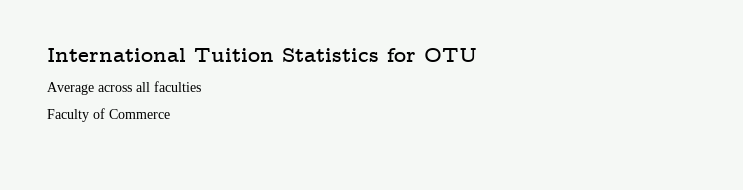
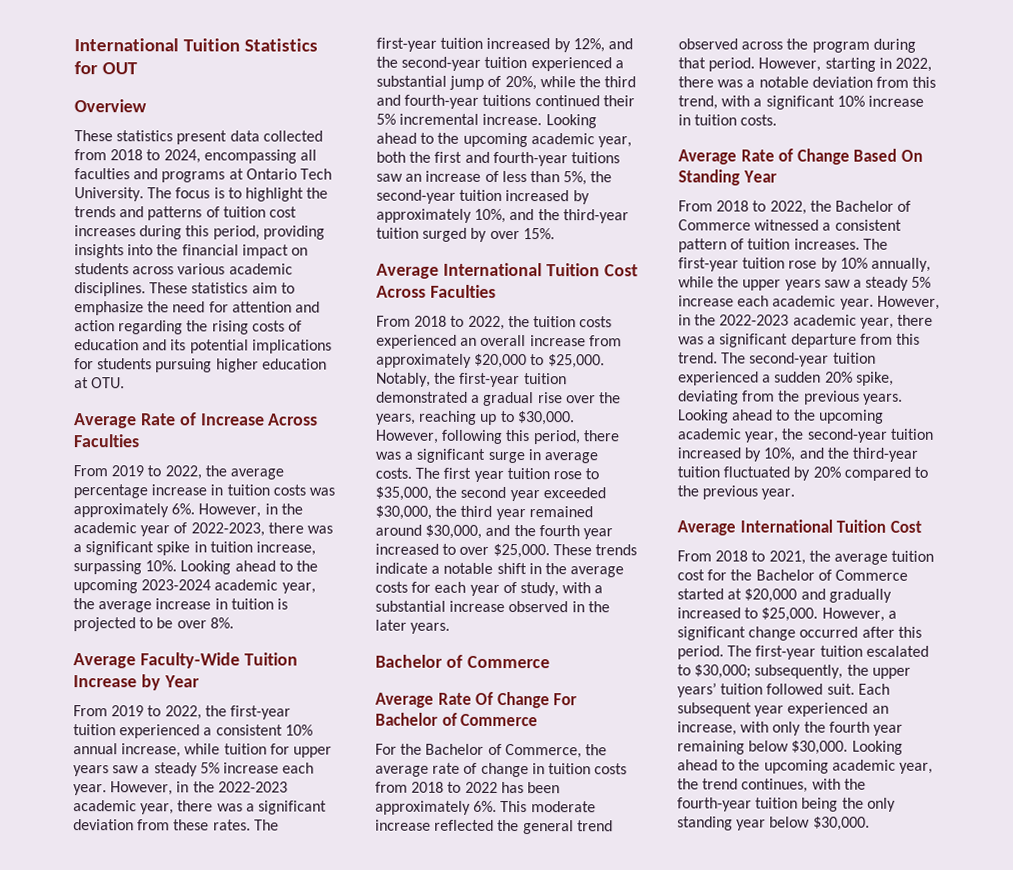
[424,48,477,62] [47,81,201,95] [47,108,170,122] OTU // Average across all faculties // Faculty of Commerce -> [102,62,139,75] [74,99,147,113] [74,130,323,145] [74,149,317,164] [74,168,332,183] [74,187,329,202] [74,206,297,221] [74,225,325,240] [74,244,308,259] [74,263,293,275] [74,282,295,297] [74,301,320,316] [74,320,302,335] [74,339,332,354] [74,358,327,373] [74,377,126,389] [74,412,319,429] [73,434,140,448] [73,465,284,480] [73,484,335,499] [73,503,303,518] [73,522,333,537] [73,541,316,556] [73,560,318,575] [73,579,316,594] [73,598,288,613] [73,617,234,632] [73,652,298,669] [73,674,200,691] [73,705,291,720] [73,724,313,739] [73,743,332,758] [73,762,315,777] [73,781,288,796] [73,800,327,815] [73,819,279,831] [376,37,633,53] [376,56,624,72] [376,75,637,91] [376,94,635,109] [376,113,597,129] [376,132,632,148] [376,151,620,167] [376,170,613,186] [376,189,590,205] [376,208,629,224] [376,227,555,242] [376,262,638,279] [376,284,496,298] [376,315,613,330] [376,334,622,349] [376,353,605,369] [376,372,567,388] [376,391,621,407] [376,410,575,426] [375,429,620,445] [375,448,598,464] [375,467,600,482] [375,486,606,502] [375,505,593,521] [375,524,613,540] [375,543,637,559] [375,562,625,578] [375,581,604,597] [375,600,610,613] [375,619,451,634] [375,654,550,669] [375,691,578,709] [375,712,539,727] [375,743,607,759] [375,762,628,778] [375,781,560,794] [375,800,596,815] [375,819,613,835] [678,38,916,53] [678,57,932,72] [678,76,937,88] [678,95,924,110] [678,114,778,126] [678,148,923,165] [678,169,777,186] [678,200,912,215] [678,219,902,231] [678,238,888,253] [678,257,931,272] [678,276,932,291] [678,295,940,310] [678,314,933,329] [678,333,920,348] [678,352,876,367] [678,371,894,386] [678,390,903,405] [678,409,884,424] [677,428,934,443] [677,447,918,462] [677,466,928,481] [677,485,796,500] [677,519,922,536] [677,550,935,565] [677,569,908,581] [677,588,892,603] [677,607,897,622] [677,626,922,641] [677,645,929,660] [677,664,911,679] [677,682,890,698] [677,702,889,717] [677,721,903,736] [677,740,903,755] [677,759,933,774] [677,778,866,793] [677,797,896,812] [677,816,870,831] OUT // Overview // These statistics present data collected from 2018 to 2024, encompassing all faculties and programs at Ontario Tech University. The focus is to highlight the trends and patterns of tuition cost increases during this period, providing insights into the financial impact on students across various academic disciplines. These statistics aim to emphasize the need for attention and action regarding the rising costs of education and its potential implications for students pursuing higher education at OTU. // Average Rate of Increase Across Faculties // From 2019 to 2022, the average percentage increase in tuition costs was approximately 6%. However, in the academic year of 2022-2023, there was a significant spike in tuition increase, surpassing 10%. Looking ahead to the upcoming 2023-2024 academic year, the average increase in tuition is projected to be over 8%. // Average Faculty-Wide Tuition Increase by Year // From 2019 to 2022, the first-year tuition experienced a consistent 10% annual increase, while tuition for upper years saw a steady 5% increase each year. However, in the 2022-2023 academic year, there was a significant deviation from these rates. The first-year tuition increased by 12%, and the second-year tuition experienced a substantial jump of 20%, while the third and fourth-year tuitions continued their 5% incremental increase. Looking ahead to the upcoming academic year, both the first and fourth-year tuitions saw an increase of less than 5%, the second-year tuition increased by approximately 10%, and the third-year tuition surged by over 15%. // Average International Tuition Cost Across Faculties // From 2018 to 2022, the tuition costs experienced an overall increase from approximately $20,000 to $25,000. Notably, the first-year tuition demonstrated a gradual rise over the years, reaching up to $30,000. However, following this period, there was a significant surge in average costs. The first year tuition rose to $35,000, the second year exceeded $30,000, the third year remained around $30,000, and the fourth year increased to over $25,000. These trends indicate a notable shift in the average costs for each year of study, with a substantial increase observed in the later years. // Bachelor of Commerce // Average Rate Of Change For Bachelor of Commerce // For the Bachelor of Commerce, the average rate of change in tuition costs from 2018 to 2022 has been approximately 6%. This moderate increase reflected the general trend observed across the program during that period. However, starting in 2022, there was a notable deviation from this trend, with a significant 10% increase in tuition costs. // Average Rate of Change Based On Standing Year // From 2018 to 2022, the Bachelor of Commerce witnessed a consistent pattern of tuition increases. The first-year tuition rose by 10% annually, while the upper years saw a steady 5% increase each academic year. However, in the 2022-2023 academic year, there was a significant departure from this trend. The second-year tuition experienced a sudden 20% spike, deviating from the previous years. Looking ahead to the upcoming academic year, the second-year tuition increased by 10%, and the third-year tuition fluctuated by 20% compared to the previous year. // Average International Tuition Cost // From 2018 to 2021, the average tuition cost for the Bachelor of Commerce started at $20,000 and gradually increased to $25,000. However, a significant change occurred after this period. The first-year tuition escalated to $30,000; subsequently, the upper years’ tuition followed suit. Each subsequent year experienced an increase, with only the fourth year remaining below $30,000. Looking ahead to the upcoming academic year, the trend continues, with the fourth-year tuition being the only standing year below $30,000.

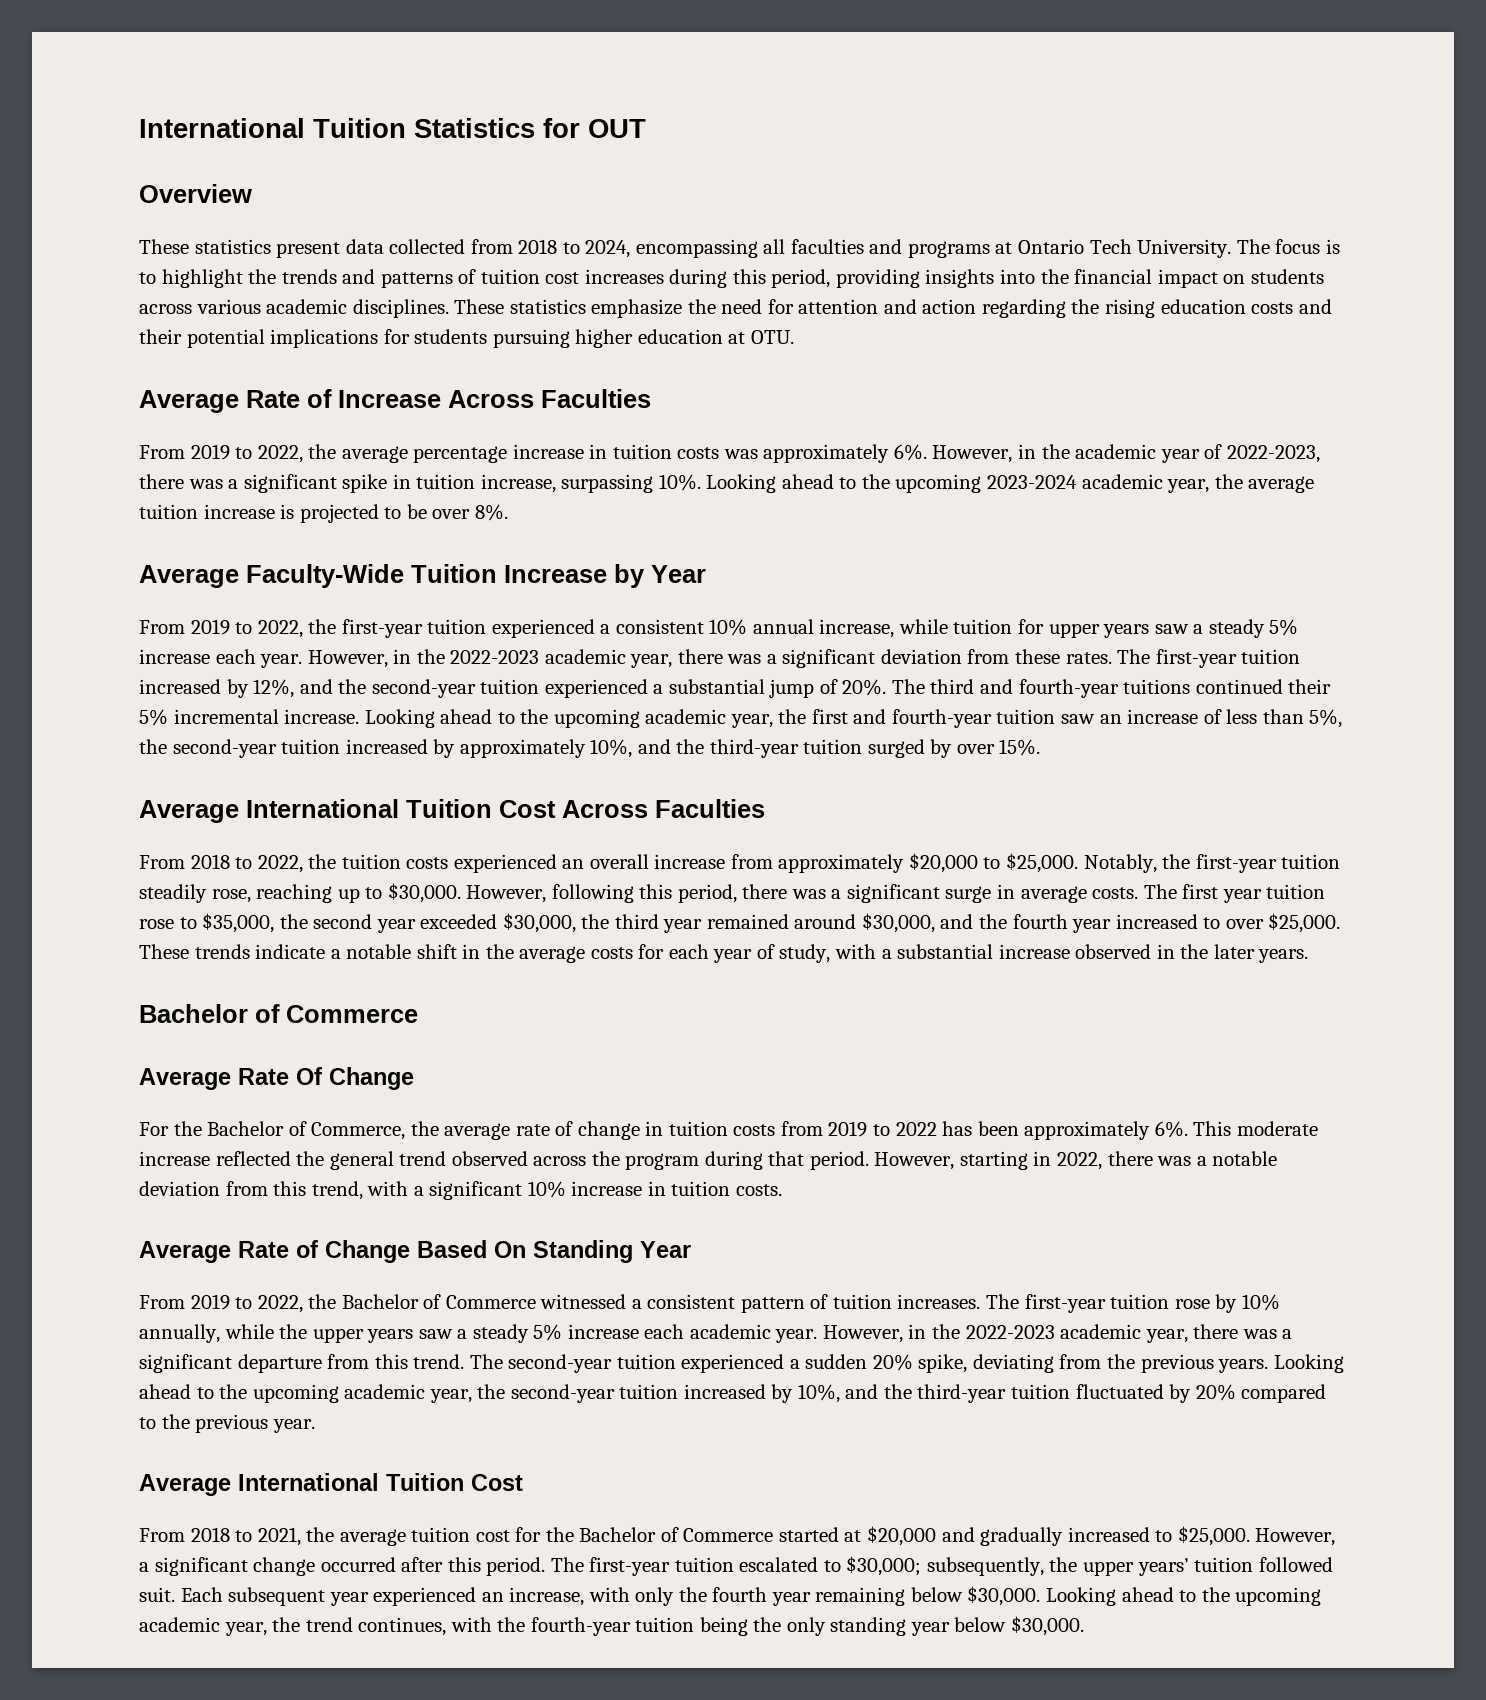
[251,282,295,294] aim to -> (586, 306) none
[251,320,302,332] [74,339,187,351] costs of education and its -> [1160,299,1332,314] [139,329,182,344] education costs and their
[155,598,274,610] increase in tuition -> [139,504,275,519] tuition increase
[504,75,601,91] 20%, while the -> [842,679,925,696] 20%. The
[376,151,406,163] both -> (773, 721) none
[570,152,620,164] tuitions -> [996,709,1056,724] tuition
[376,391,621,407] [376,413,416,425] demonstrated a gradual rise over the years, -> [139,884,251,903] steadily rose,
[553,693,578,706] [375,712,539,727] For Bachelor of Commerce -> (414, 1078) none
[411,781,445,793] 2018 -> [828,1121,868,1137] 2019
[716,200,750,212] 2018 -> [190,1294,230,1310] 2019

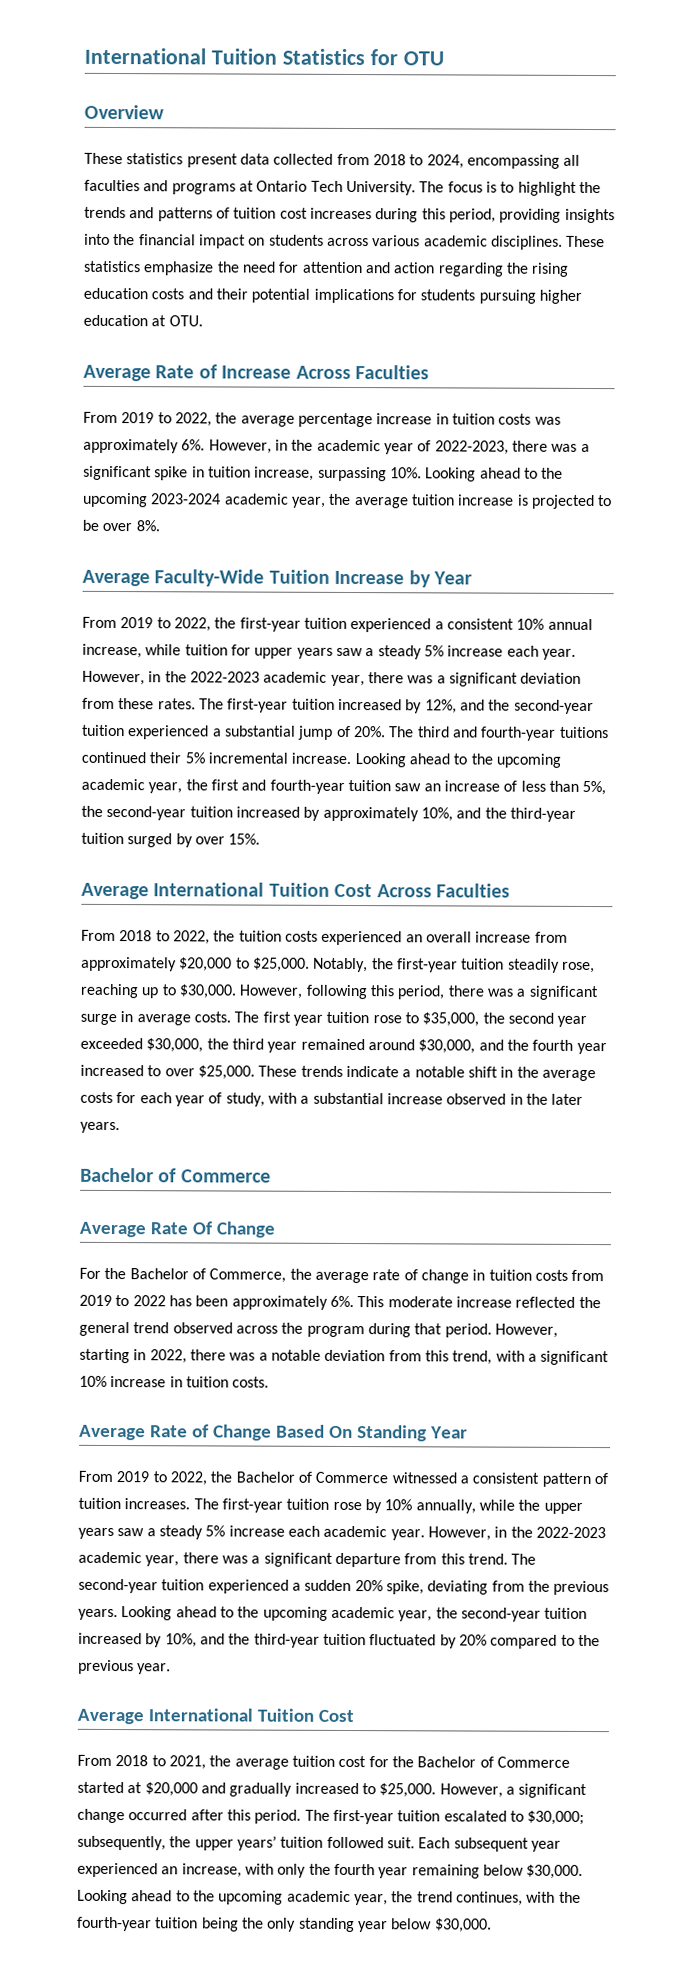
[588,119,646,138] OUT -> [402,51,444,66] OTU

